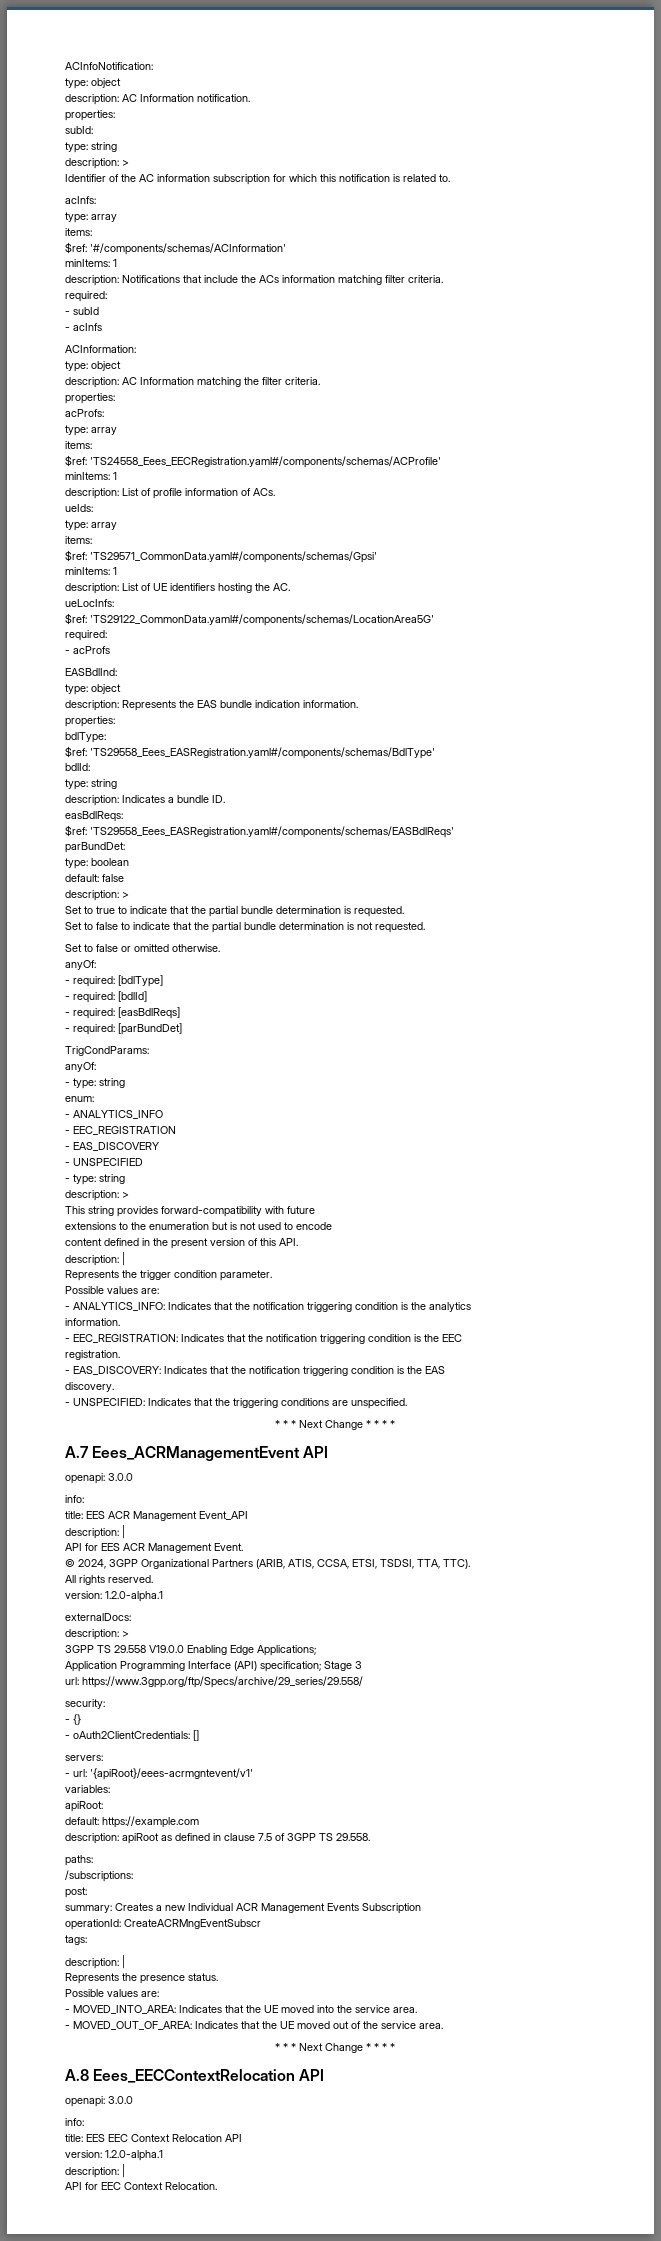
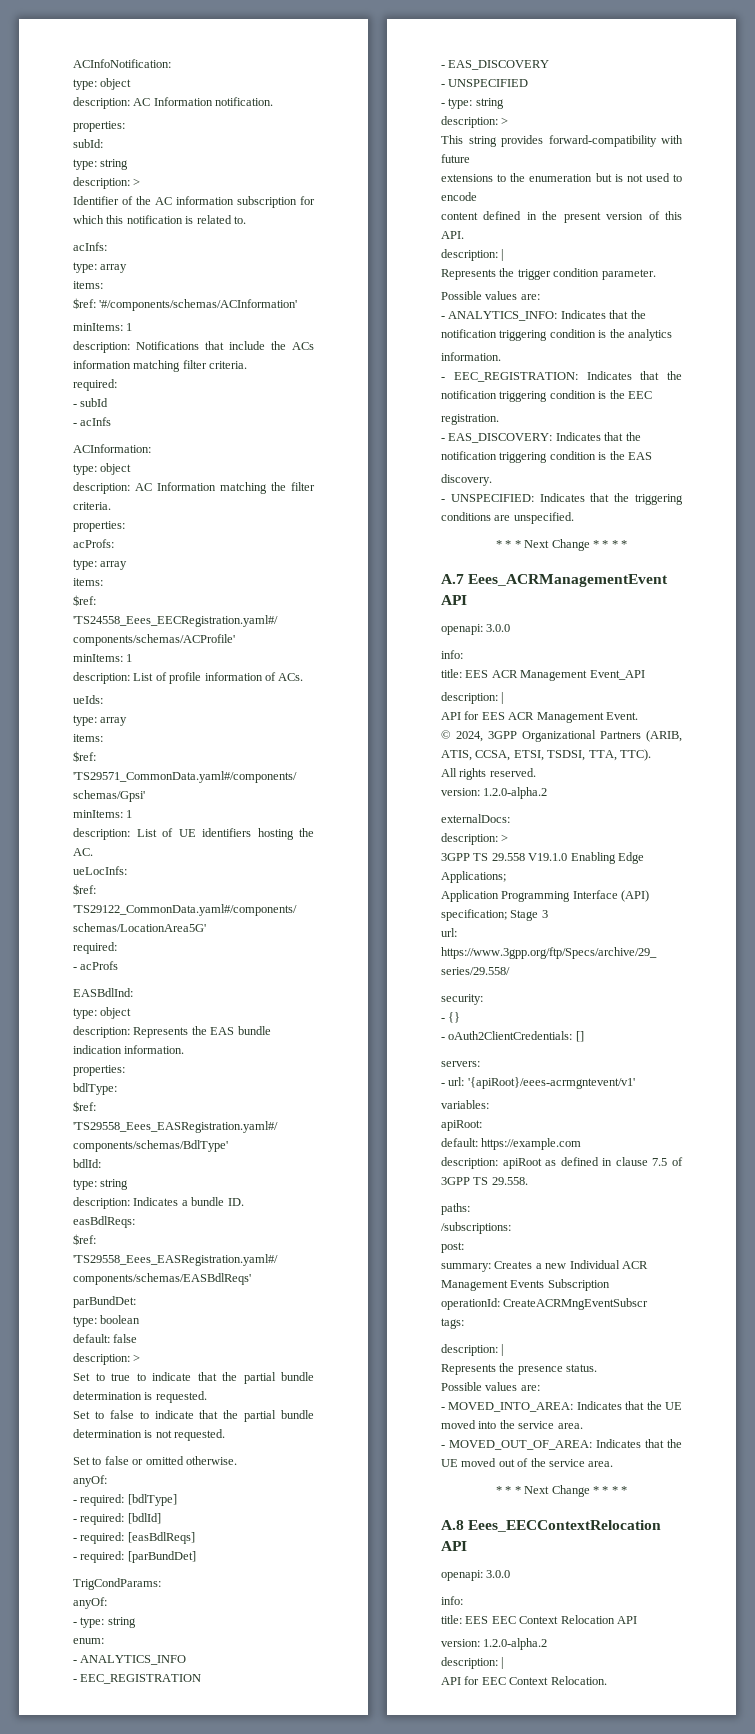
[105,1591,163,1602] 1.2.0-alpha.1 -> [483,787,548,799] 1.2.0-alpha.2
[149,1645,184,1653] V19.0.0 -> [528,853,568,861] V19.1.0
[105,2150,163,2161] 1.2.0-alpha.1 -> [483,1638,548,1650] 1.2.0-alpha.2

